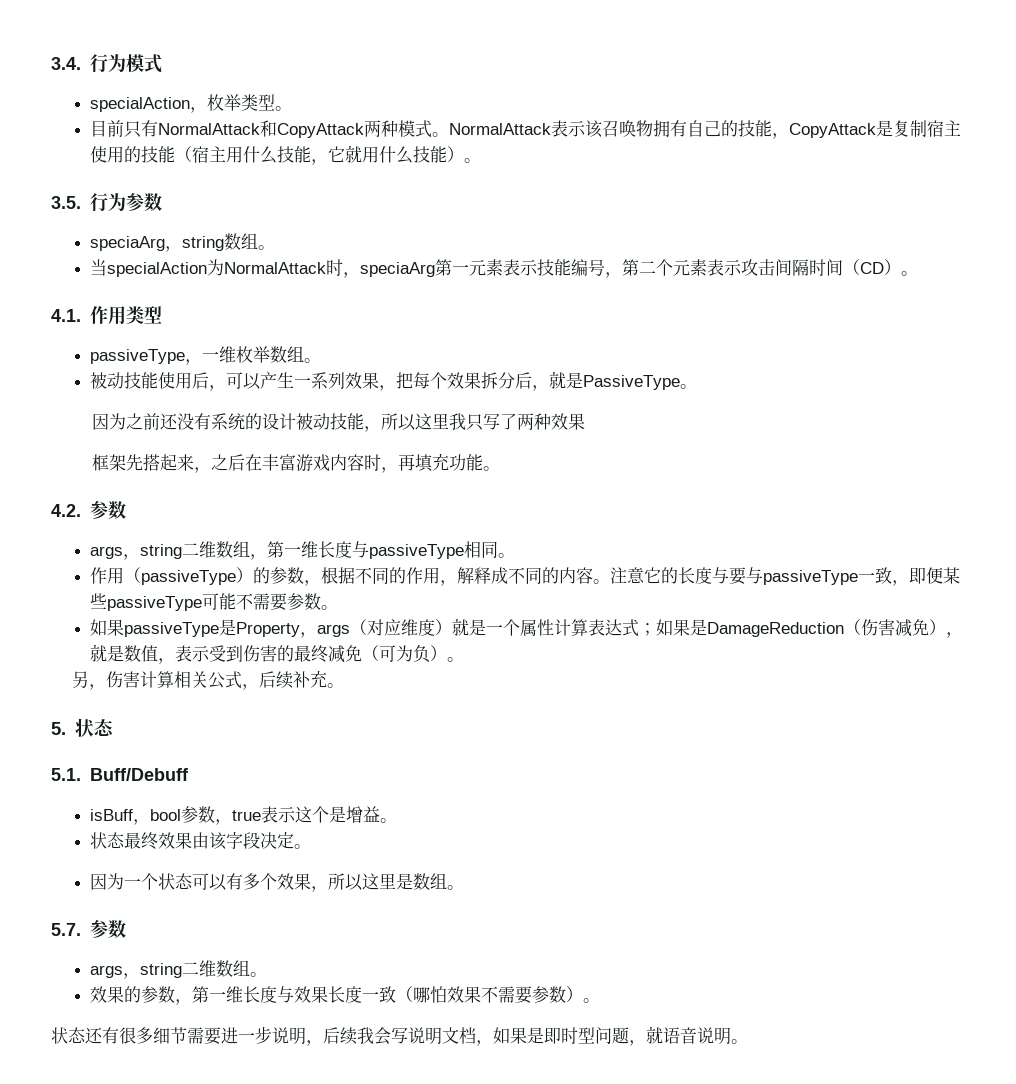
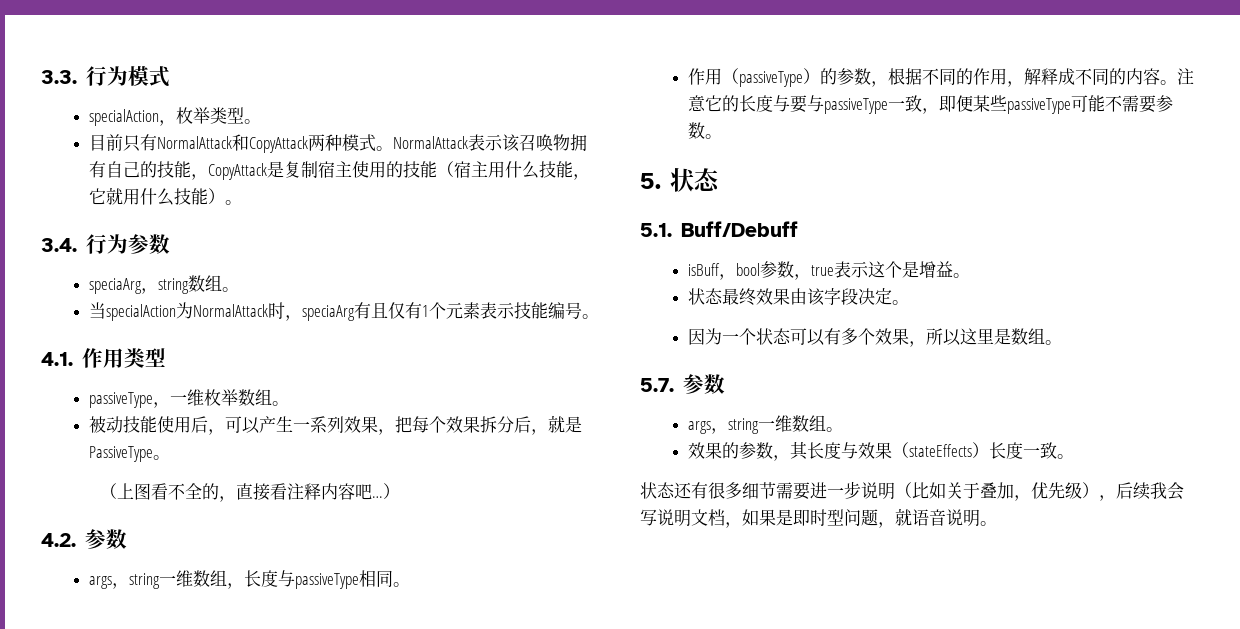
[51,57,81,70] 3.4. -> [41,70,77,84] 3.3.
[51,196,81,209] 3.5. -> [41,238,77,252] 3.4.
[435,259,470,276] 第一 -> [354,302,447,319] 有且仅有1个
[605,259,902,278] ，第二个元素表示攻击间隔时间（CD） -> (583, 310) none
[91,413,585,432] [91,453,500,473] 因为之前还没有系统的设计被动技能，所以这里我只写了两种效果 // 框架先搭起来，之后在丰富游戏内容时，再填充功能。 -> [100,483,401,502] （上图看不全的，直接看注释内容吧…）
[182,543,200,556] 二 -> [159,575,177,585] 一
[267,541,319,558] 第一维 -> (245, 586) none
[90,618,964,638] [90,644,465,664] [71,670,344,690] // 如果passiveType是Property，args（对应维度）就是一个属性计算表达式；如果是DamageReduction（伤害减免），就是数值，表示受到伤害的最终减免（可为负）。 // 另，伤害计算相关公式，后续补充。 -> (723, 136) none
[182,962,200,975] 二 -> [758,420,776,430] 一
[192,986,244,1003] 第一维 -> [790,441,809,460] 其
[328,986,584,1004] 长度一致（哪怕效果不需要参数） -> [892,442,1058,459] （stateEffects）长度一致
(306, 1036) none -> [895,482,1099,501] （比如关于叠加，优先级）

